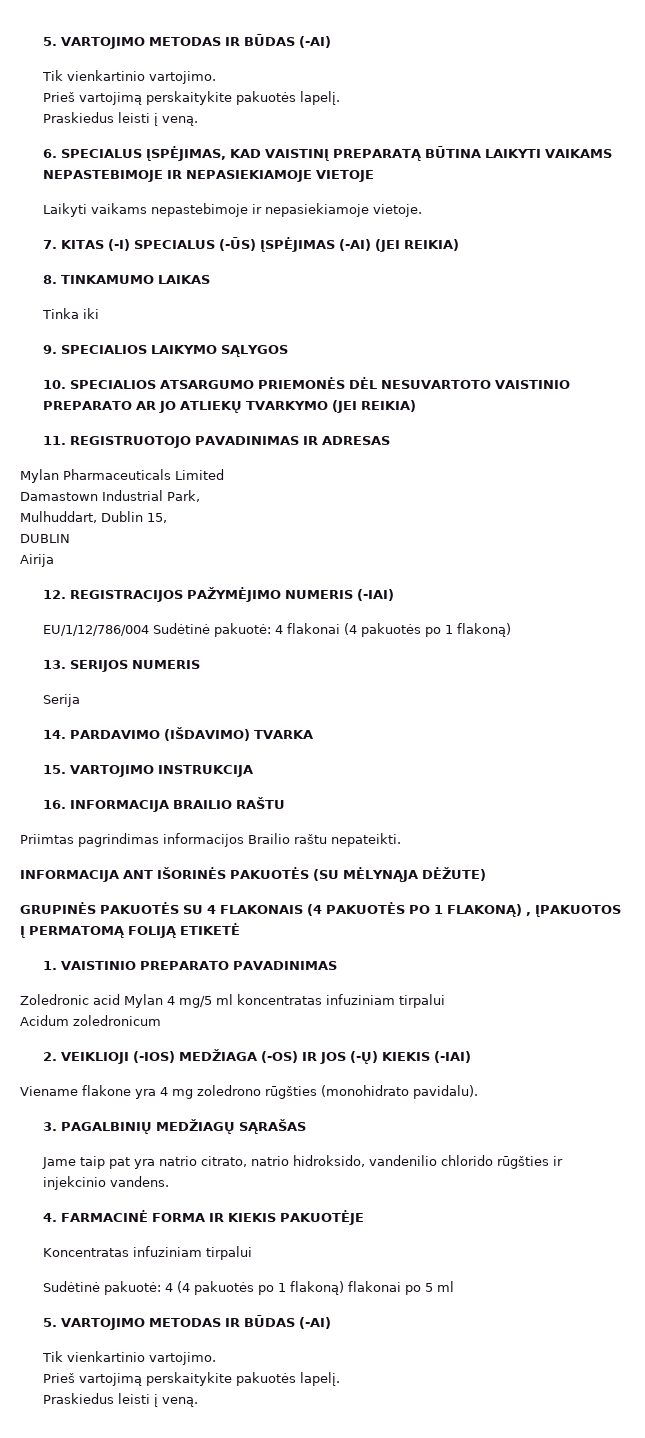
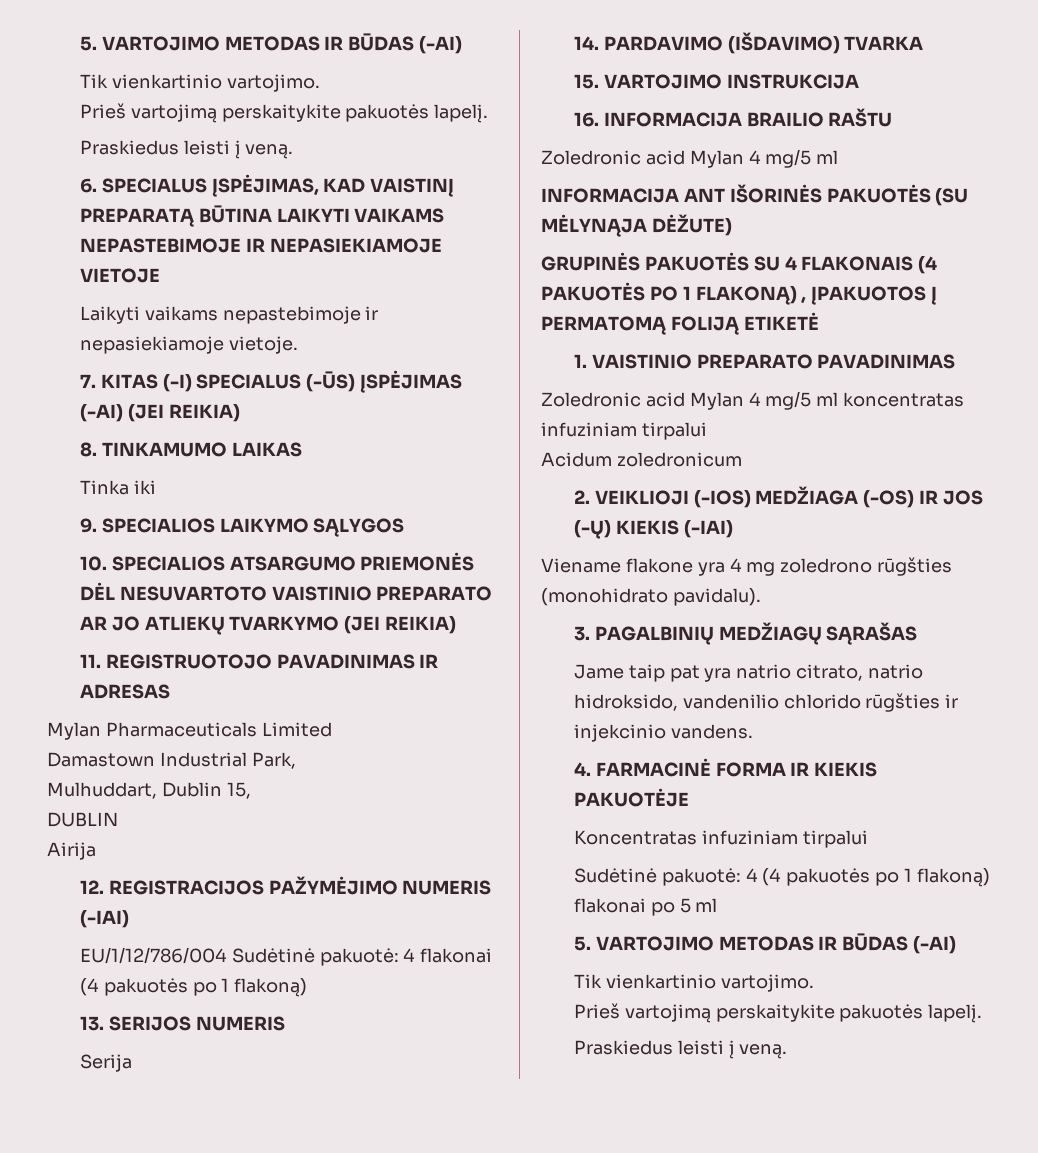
[20,833,401,847] Priimtas pagrindimas informacijos Brailio raštu nepateikti. -> [541,149,839,168] Zoledronic acid Mylan 4 mg/5 ml

